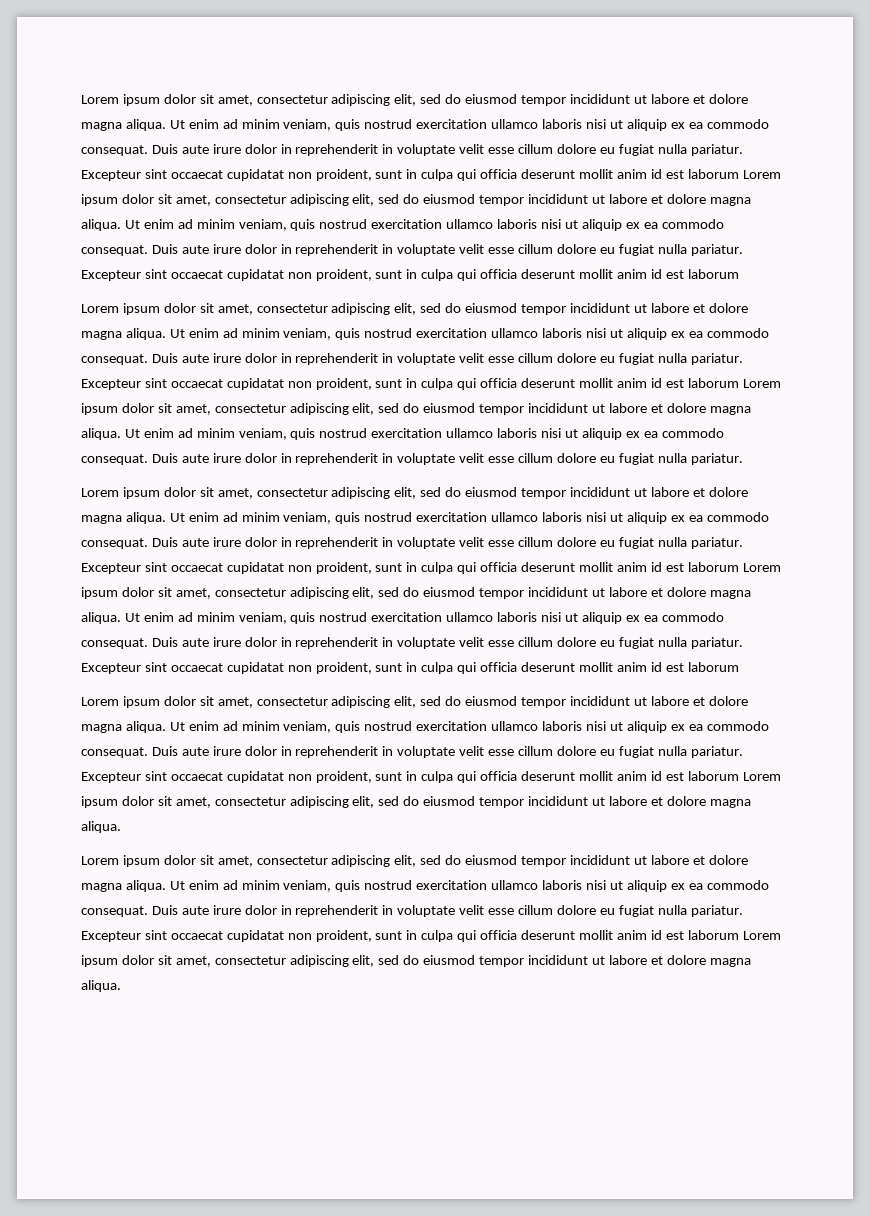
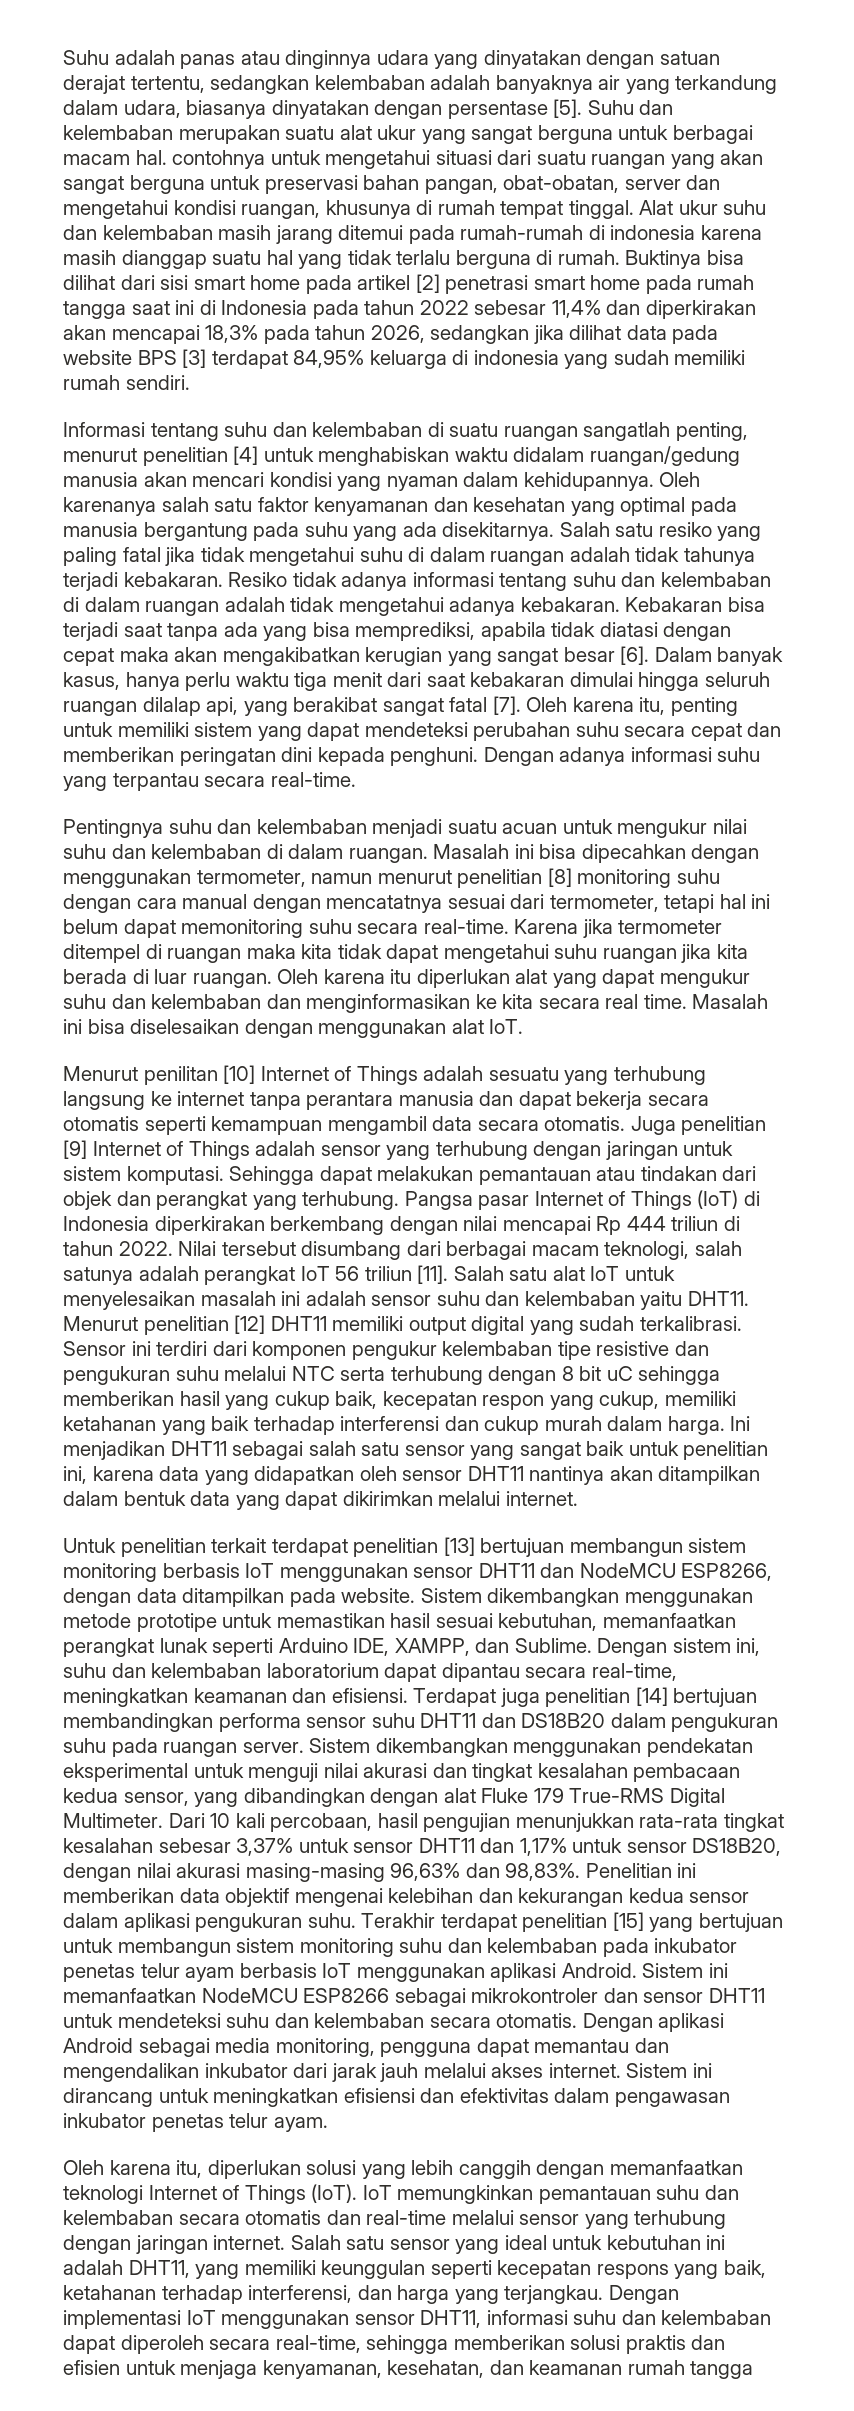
[81,94,748,106] [81,119,769,131] [81,144,743,156] [81,169,781,181] [81,194,751,206] [81,219,724,231] [81,244,743,256] [81,269,739,281] [81,303,748,315] [81,328,769,340] [81,353,743,365] [81,378,781,390] [81,403,751,415] [81,428,724,440] [81,453,743,465] [81,487,748,499] [81,512,769,524] [81,537,743,549] [81,562,781,574] [81,587,751,599] [81,612,724,624] [81,637,743,649] [81,662,739,674] [81,696,748,708] [81,721,769,733] [81,746,743,758] [81,771,781,783] [81,796,751,808] [81,821,121,833] [81,855,748,867] [81,880,769,892] [81,905,743,917] [81,930,781,942] [81,955,751,967] [81,980,121,992] Lorem ipsum dolor sit amet, consectetur adipiscing elit, sed do eiusmod tempor incididunt ut labore et dolore magna aliqua. Ut enim ad minim veniam, quis nostrud exercitation ullamco laboris nisi ut aliquip ex ea commodo consequat. Duis aute irure dolor in reprehenderit in voluptate velit esse cillum dolore eu fugiat nulla pariatur. Excepteur sint occaecat cupidatat non proident, sunt in culpa qui officia deserunt mollit anim id est laborum Lorem ipsum dolor sit amet, consectetur adipiscing elit, sed do eiusmod tempor incididunt ut labore et dolore magna aliqua. Ut enim ad minim veniam, quis nostrud exercitation ullamco laboris nisi ut aliquip ex ea commodo consequat. Duis aute irure dolor in reprehenderit in voluptate velit esse cillum dolore eu fugiat nulla pariatur. Excepteur sint occaecat cupidatat non proident, sunt in culpa qui officia deserunt mollit anim id est laborum // Lorem ipsum dolor sit amet, consectetur adipiscing elit, sed do eiusmod tempor incididunt ut labore et dolore magna aliqua. Ut enim ad minim veniam, quis nostrud exercitation ullamco laboris nisi ut aliquip ex ea commodo consequat. Duis aute irure dolor in reprehenderit in voluptate velit esse cillum dolore eu fugiat nulla pariatur. Excepteur sint occaecat cupidatat non proident, sunt in culpa qui officia deserunt mollit anim id est laborum Lorem ipsum dolor sit amet, consectetur adipiscing elit, sed do eiusmod tempor incididunt ut labore et dolore magna aliqua. Ut enim ad minim veniam, quis nostrud exercitation ullamco laboris nisi ut aliquip ex ea commodo consequat. Duis aute irure dolor in reprehenderit in voluptate velit esse cillum dolore eu fugiat nulla pariatur. // Lorem ipsum dolor sit amet, consectetur adipiscing elit, sed do eiusmod tempor incididunt ut labore et dolore magna aliqua. Ut enim ad minim veniam, quis nostrud exercitation ullamco laboris nisi ut aliquip ex ea commodo consequat. Duis aute irure dolor in reprehenderit in voluptate velit esse cillum dolore eu fugiat nulla pariatur. Excepteur sint occaecat cupidatat non proident, sunt in culpa qui officia deserunt mollit anim id est laborum Lorem ipsum dolor sit amet, consectetur adipiscing elit, sed do eiusmod tempor incididunt ut labore et dolore magna aliqua. Ut enim ad minim veniam, quis nostrud exercitation ullamco laboris nisi ut aliquip ex ea commodo consequat. Duis aute irure dolor in reprehenderit in voluptate velit esse cillum dolore eu fugiat nulla pariatur. Excepteur sint occaecat cupidatat non proident, sunt in culpa qui officia deserunt mollit anim id est laborum // Lorem ipsum dolor sit amet, consectetur adipiscing elit, sed do eiusmod tempor incididunt ut labore et dolore magna aliqua. Ut enim ad minim veniam, quis nostrud exercitation ullamco laboris nisi ut aliquip ex ea commodo consequat. Duis aute irure dolor in reprehenderit in voluptate velit esse cillum dolore eu fugiat nulla pariatur. Excepteur sint occaecat cupidatat non proident, sunt in culpa qui officia deserunt mollit anim id est laborum Lorem ipsum dolor sit amet, consectetur adipiscing elit, sed do eiusmod tempor incididunt ut labore et dolore magna aliqua. // Lorem ipsum dolor sit amet, consectetur adipiscing elit, sed do eiusmod tempor incididunt ut labore et dolore magna aliqua. Ut enim ad minim veniam, quis nostrud exercitation ullamco laboris nisi ut aliquip ex ea commodo consequat. Duis aute irure dolor in reprehenderit in voluptate velit esse cillum dolore eu fugiat nulla pariatur. Excepteur sint occaecat cupidatat non proident, sunt in culpa qui officia deserunt mollit anim id est laborum Lorem ipsum dolor sit amet, consectetur adipiscing elit, sed do eiusmod tempor incididunt ut labore et dolore magna aliqua. -> [63,50,720,69] [63,75,778,94] [63,99,674,119] [63,125,753,144] [63,150,764,169] [63,175,721,194] [63,200,767,219] [63,225,762,244] [63,250,744,269] [63,274,755,294] [63,300,756,319] [63,325,719,344] [63,349,746,369] [63,375,190,390] [63,422,748,441] [63,446,740,466] [63,472,701,491] [63,497,737,516] [63,522,762,541] [63,547,755,566] [63,572,771,591] [63,597,765,616] [63,622,732,641] [63,646,784,666] [63,672,770,691] [63,696,738,716] [63,722,782,741] [63,747,761,766] [63,772,356,791] [63,819,747,838] [63,844,760,863] [63,868,720,888] [63,894,771,913] [63,919,723,938] [63,944,748,963] [63,969,750,988] [63,994,769,1013] [63,1019,524,1038] [63,1065,706,1085] [63,1091,709,1110] [63,1116,767,1135] [63,1140,734,1160] [63,1166,757,1185] [63,1190,760,1210] [63,1216,740,1235] [63,1241,742,1260] [63,1265,675,1285] [63,1291,749,1310] [63,1315,742,1335] [63,1341,709,1360] [63,1366,721,1385] [63,1391,736,1410] [63,1416,751,1435] [63,1441,769,1460] [63,1466,761,1485] [63,1491,578,1510] [63,1537,747,1557] [63,1563,773,1582] [63,1588,753,1607] [63,1613,736,1632] [63,1638,761,1657] [63,1663,677,1682] [63,1687,758,1707] [63,1713,779,1732] [63,1738,753,1757] [63,1763,741,1782] [63,1788,725,1807] [63,1813,784,1832] [63,1838,782,1856] [63,1863,697,1882] [63,1888,750,1907] [63,1912,783,1932] [63,1938,738,1957] [63,1963,728,1982] [63,1988,765,2007] [63,2013,725,2032] [63,2038,669,2057] [63,2063,712,2082] [63,2088,730,2107] [63,2113,328,2132] [63,2160,743,2179] [63,2184,739,2204] [63,2210,727,2229] [63,2235,726,2254] [63,2260,766,2279] [63,2285,679,2304] [63,2310,772,2329] [63,2335,726,2354] [63,2360,754,2379] Suhu adalah panas atau dinginnya udara yang dinyatakan dengan satuan derajat tertentu, sedangkan kelembaban adalah banyaknya air yang terkandung dalam udara, biasanya dinyatakan dengan persentase [5]. Suhu dan kelembaban merupakan suatu alat ukur yang sangat berguna untuk berbagai macam hal. contohnya untuk mengetahui situasi dari suatu ruangan yang akan sangat berguna untuk preservasi bahan pangan, obat-obatan, server dan mengetahui kondisi ruangan, khusunya di rumah tempat tinggal. Alat ukur suhu dan kelembaban masih jarang ditemui pada rumah-rumah di indonesia karena masih dianggap suatu hal yang tidak terlalu berguna di rumah. Buktinya bisa dilihat dari sisi smart home pada artikel [2] penetrasi smart home pada rumah tangga saat ini di Indonesia pada tahun 2022 sebesar 11,4% dan diperkirakan akan mencapai 18,3% pada tahun 2026, sedangkan jika dilihat data pada website BPS [3] terdapat 84,95% keluarga di indonesia yang sudah memiliki rumah sendiri. // Informasi tentang suhu dan kelembaban di suatu ruangan sangatlah penting, menurut penelitian [4] untuk menghabiskan waktu didalam ruangan/gedung manusia akan mencari kondisi yang nyaman dalam kehidupannya. Oleh karenanya salah satu faktor kenyamanan dan kesehatan yang optimal pada manusia bergantung pada suhu yang ada disekitarnya. Salah satu resiko yang paling fatal jika tidak mengetahui suhu di dalam ruangan adalah tidak tahunya terjadi kebakaran. Resiko tidak adanya informasi tentang suhu dan kelembaban di dalam ruangan adalah tidak mengetahui adanya kebakaran. Kebakaran bisa terjadi saat tanpa ada yang bisa memprediksi, apabila tidak diatasi dengan cepat maka akan mengakibatkan kerugian yang sangat besar [6]. Dalam banyak kasus, hanya perlu waktu tiga menit dari saat kebakaran dimulai hingga seluruh ruangan dilalap api, yang berakibat sangat fatal [7]. Oleh karena itu, penting untuk memiliki sistem yang dapat mendeteksi perubahan suhu secara cepat dan memberikan peringatan dini kepada penghuni. Dengan adanya informasi suhu yang terpantau secara real-time. // Pentingnya suhu dan kelembaban menjadi suatu acuan untuk mengukur nilai suhu dan kelembaban di dalam ruangan. Masalah ini bisa dipecahkan dengan menggunakan termometer, namun menurut penelitian [8] monitoring suhu dengan cara manual dengan mencatatnya sesuai dari termometer, tetapi hal ini belum dapat memonitoring suhu secara real-time. Karena jika termometer ditempel di ruangan maka kita tidak dapat mengetahui suhu ruangan jika kita berada di luar ruangan. Oleh karena itu diperlukan alat yang dapat mengukur suhu dan kelembaban dan menginformasikan ke kita secara real time. Masalah ini bisa diselesaikan dengan menggunakan alat IoT. // Menurut penilitan [10] Internet of Things adalah sesuatu yang terhubung langsung ke internet tanpa perantara manusia dan dapat bekerja secara otomatis seperti kemampuan mengambil data secara otomatis. Juga penelitian [9] Internet of Things adalah sensor yang terhubung dengan jaringan untuk sistem komputasi. Sehingga dapat melakukan pemantauan atau tindakan dari objek dan perangkat yang terhubung. Pangsa pasar Internet of Things (IoT) di Indonesia diperkirakan berkembang dengan nilai mencapai Rp 444 triliun di tahun 2022. Nilai tersebut disumbang dari berbagai macam teknologi, salah satunya adalah perangkat IoT 56 triliun [11]. Salah satu alat IoT untuk menyelesaikan masalah ini adalah sensor suhu dan kelembaban yaitu DHT11. Menurut penelitian [12] DHT11 memiliki output digital yang sudah terkalibrasi. Sensor ini terdiri dari komponen pengukur kelembaban tipe resistive dan pengukuran suhu melalui NTC serta terhubung dengan 8 bit uC sehingga memberikan hasil yang cukup baik, kecepatan respon yang cukup, memiliki ketahanan yang baik terhadap interferensi dan cukup murah dalam harga. Ini menjadikan DHT11 sebagai salah satu sensor yang sangat baik untuk penelitian ini, karena data yang didapatkan oleh sensor DHT11 nantinya akan ditampilkan dalam bentuk data yang dapat dikirimkan melalui internet. // Untuk penelitian terkait terdapat penelitian [13] bertujuan membangun sistem monitoring berbasis IoT menggunakan sensor DHT11 dan NodeMCU ESP8266, dengan data ditampilkan pada website. Sistem dikembangkan menggunakan metode prototipe untuk memastikan hasil sesuai kebutuhan, memanfaatkan perangkat lunak seperti Arduino IDE, XAMPP, dan Sublime. Dengan sistem ini, suhu dan kelembaban laboratorium dapat dipantau secara real-time, meningkatkan keamanan dan efisiensi. Terdapat juga penelitian [14] bertujuan membandingkan performa sensor suhu DHT11 dan DS18B20 dalam pengukuran suhu pada ruangan server. Sistem dikembangkan menggunakan pendekatan eksperimental untuk menguji nilai akurasi dan tingkat kesalahan pembacaan kedua sensor, yang dibandingkan dengan alat Fluke 179 True-RMS Digital Multimeter. Dari 10 kali percobaan, hasil pengujian menunjukkan rata-rata tingkat kesalahan sebesar 3,37% untuk sensor DHT11 dan 1,17% untuk sensor DS18B20, dengan nilai akurasi masing-masing 96,63% dan 98,83%. Penelitian ini memberikan data objektif mengenai kelebihan dan kekurangan kedua sensor dalam aplikasi pengukuran suhu. Terakhir terdapat penelitian [15] yang bertujuan untuk membangun sistem monitoring suhu dan kelembaban pada inkubator penetas telur ayam berbasis IoT menggunakan aplikasi Android. Sistem ini memanfaatkan NodeMCU ESP8266 sebagai mikrokontroler dan sensor DHT11 untuk mendeteksi suhu dan kelembaban secara otomatis. Dengan aplikasi Android sebagai media monitoring, pengguna dapat memantau dan mengendalikan inkubator dari jarak jauh melalui akses internet. Sistem ini dirancang untuk meningkatkan efisiensi dan efektivitas dalam pengawasan inkubator penetas telur ayam. // Oleh karena itu, diperlukan solusi yang lebih canggih dengan memanfaatkan teknologi Internet of Things (IoT). IoT memungkinkan pemantauan suhu dan kelembaban secara otomatis dan real-time melalui sensor yang terhubung dengan jaringan internet. Salah satu sensor yang ideal untuk kebutuhan ini adalah DHT11, yang memiliki keunggulan seperti kecepatan respons yang baik, ketahanan terhadap interferensi, dan harga yang terjangkau. Dengan implementasi IoT menggunakan sensor DHT11, informasi suhu dan kelembaban dapat diperoleh secara real-time, sehingga memberikan solusi praktis dan efisien untuk menjaga kenyamanan, kesehatan, dan keamanan rumah tangga

